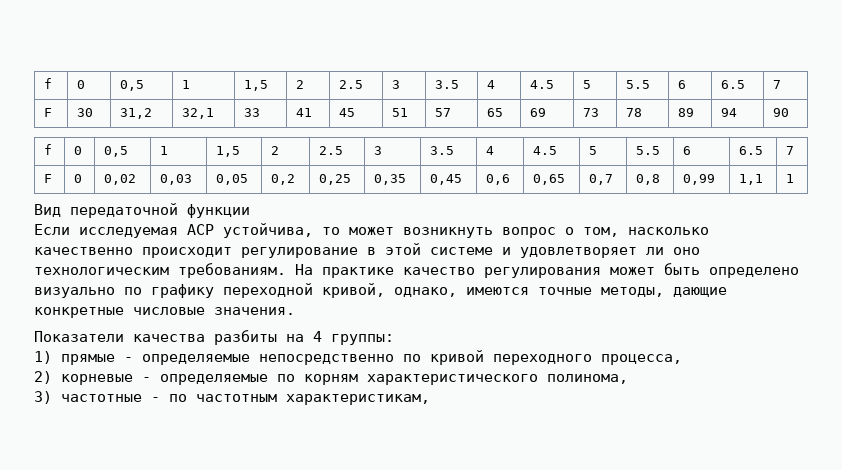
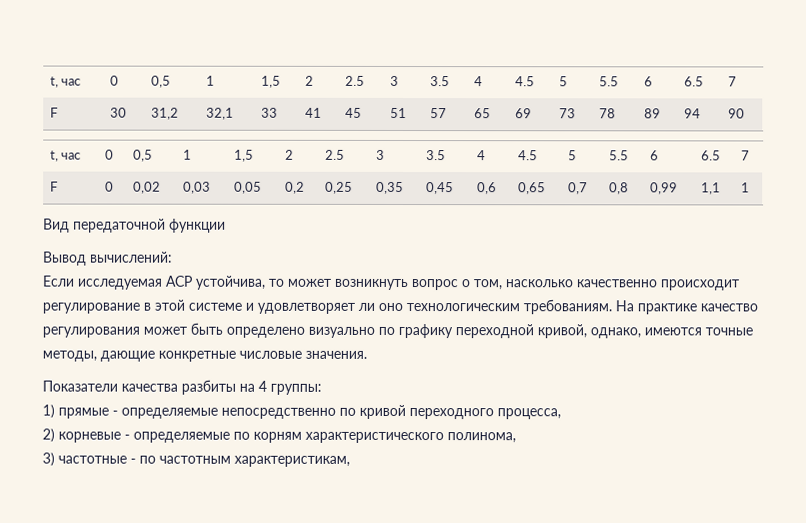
[43,78,52,89] f -> [49,76,81,88] t, час
[43,144,52,155] f -> [49,150,81,162] t, час
(250, 211) none -> [42,251,173,266] // Вывод вычислений:

